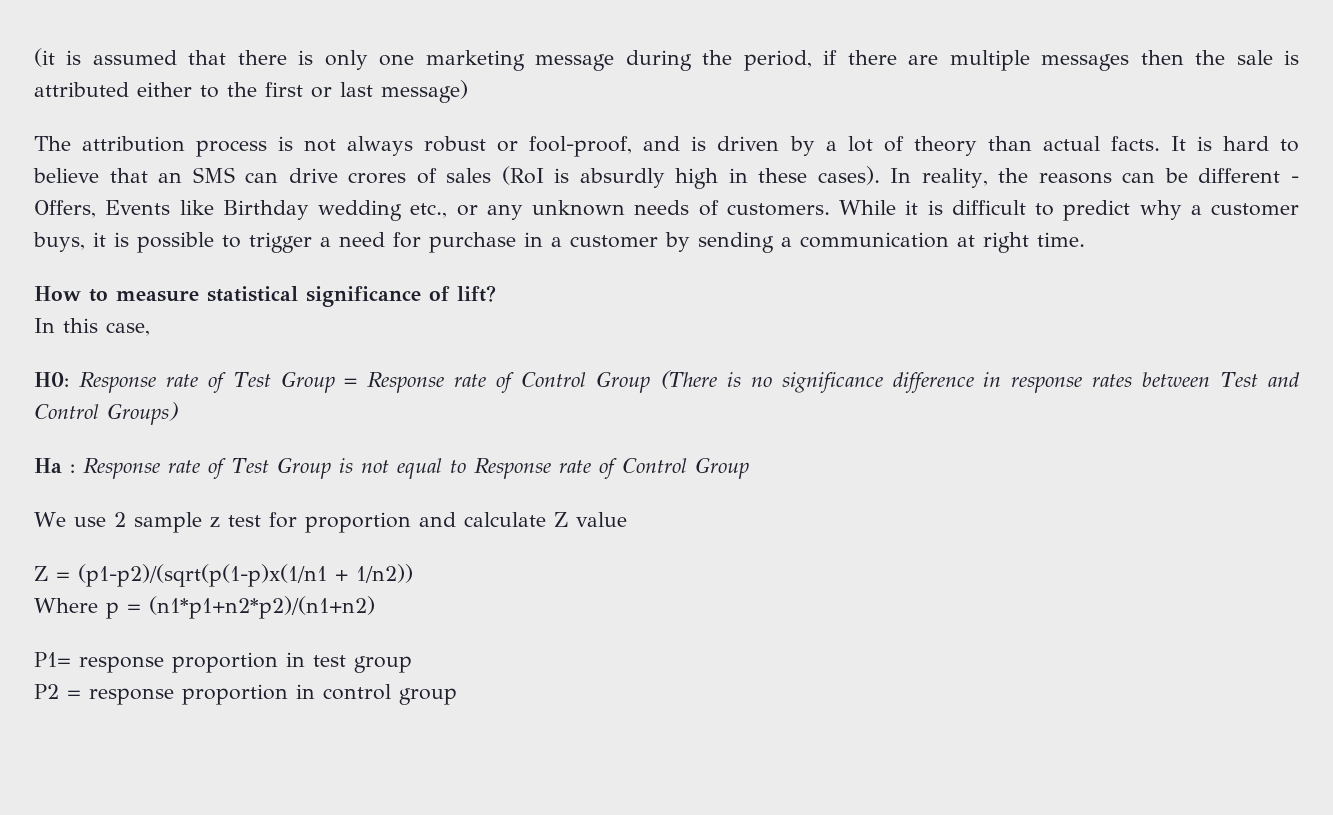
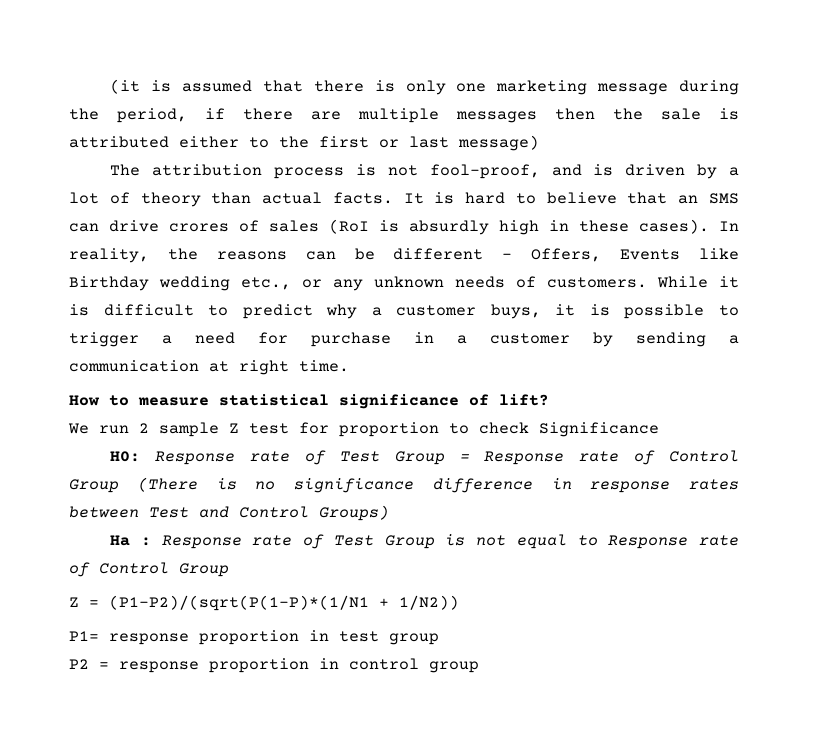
[347,136,519,156] always robust or -> (418, 170) none
[34,318,150,336] In this case, -> [68,422,659,437] We run 2 sample Z test for proportion to check Significance
[34,512,627,533] [34,564,413,587] [34,596,375,619] We use 2 sample z test for proportion and calculate Z value // Z = (p1-p2)/(sqrt(p(1-p)x(1/n1 + 1/n2)) // Where p = (n1*p1+n2*p2)/(n1+n2) -> [69,595,459,611] Z = (P1-P2)/(sqrt(P(1-P)*(1/N1 + 1/N2))

